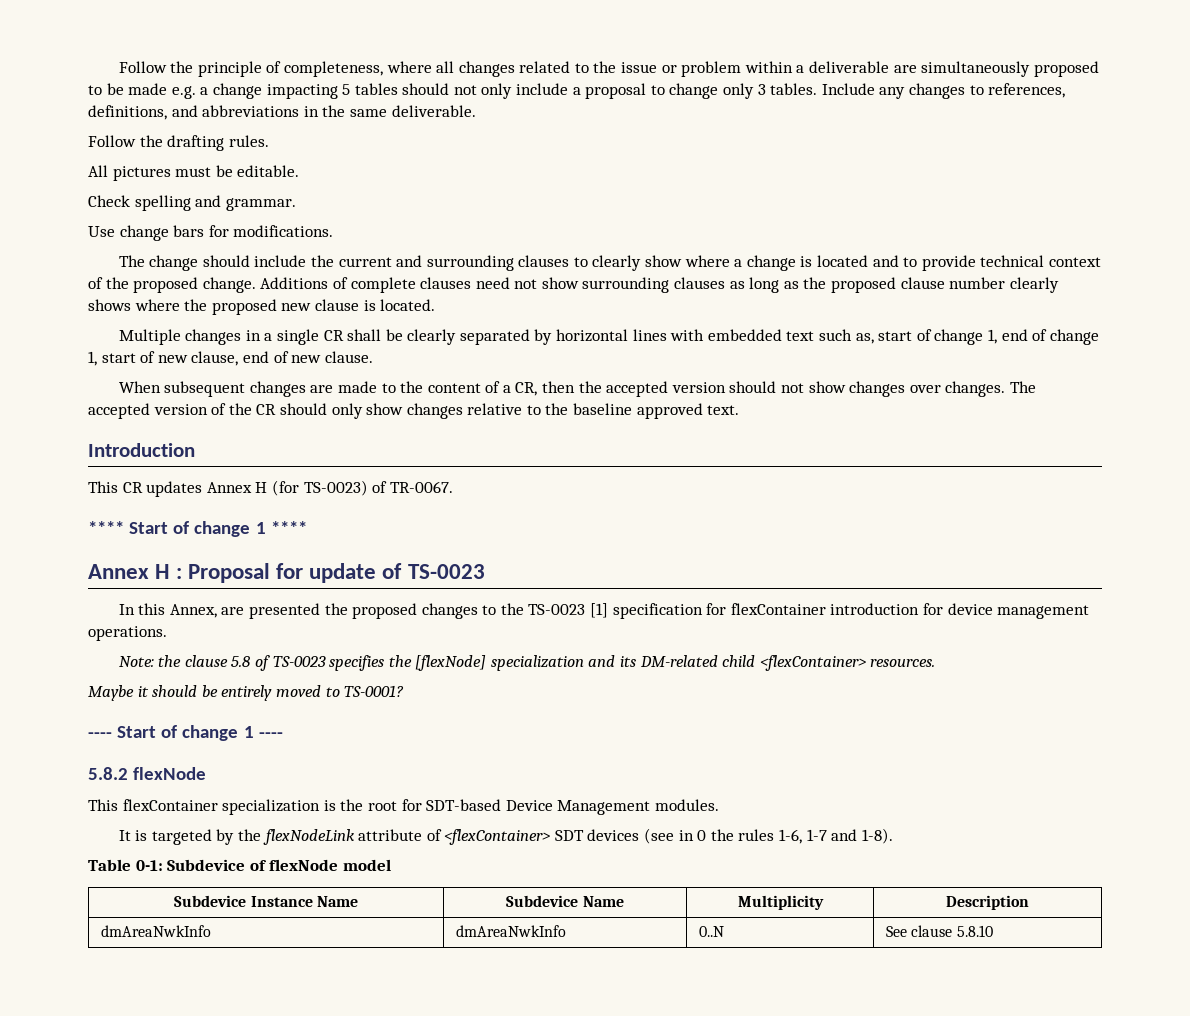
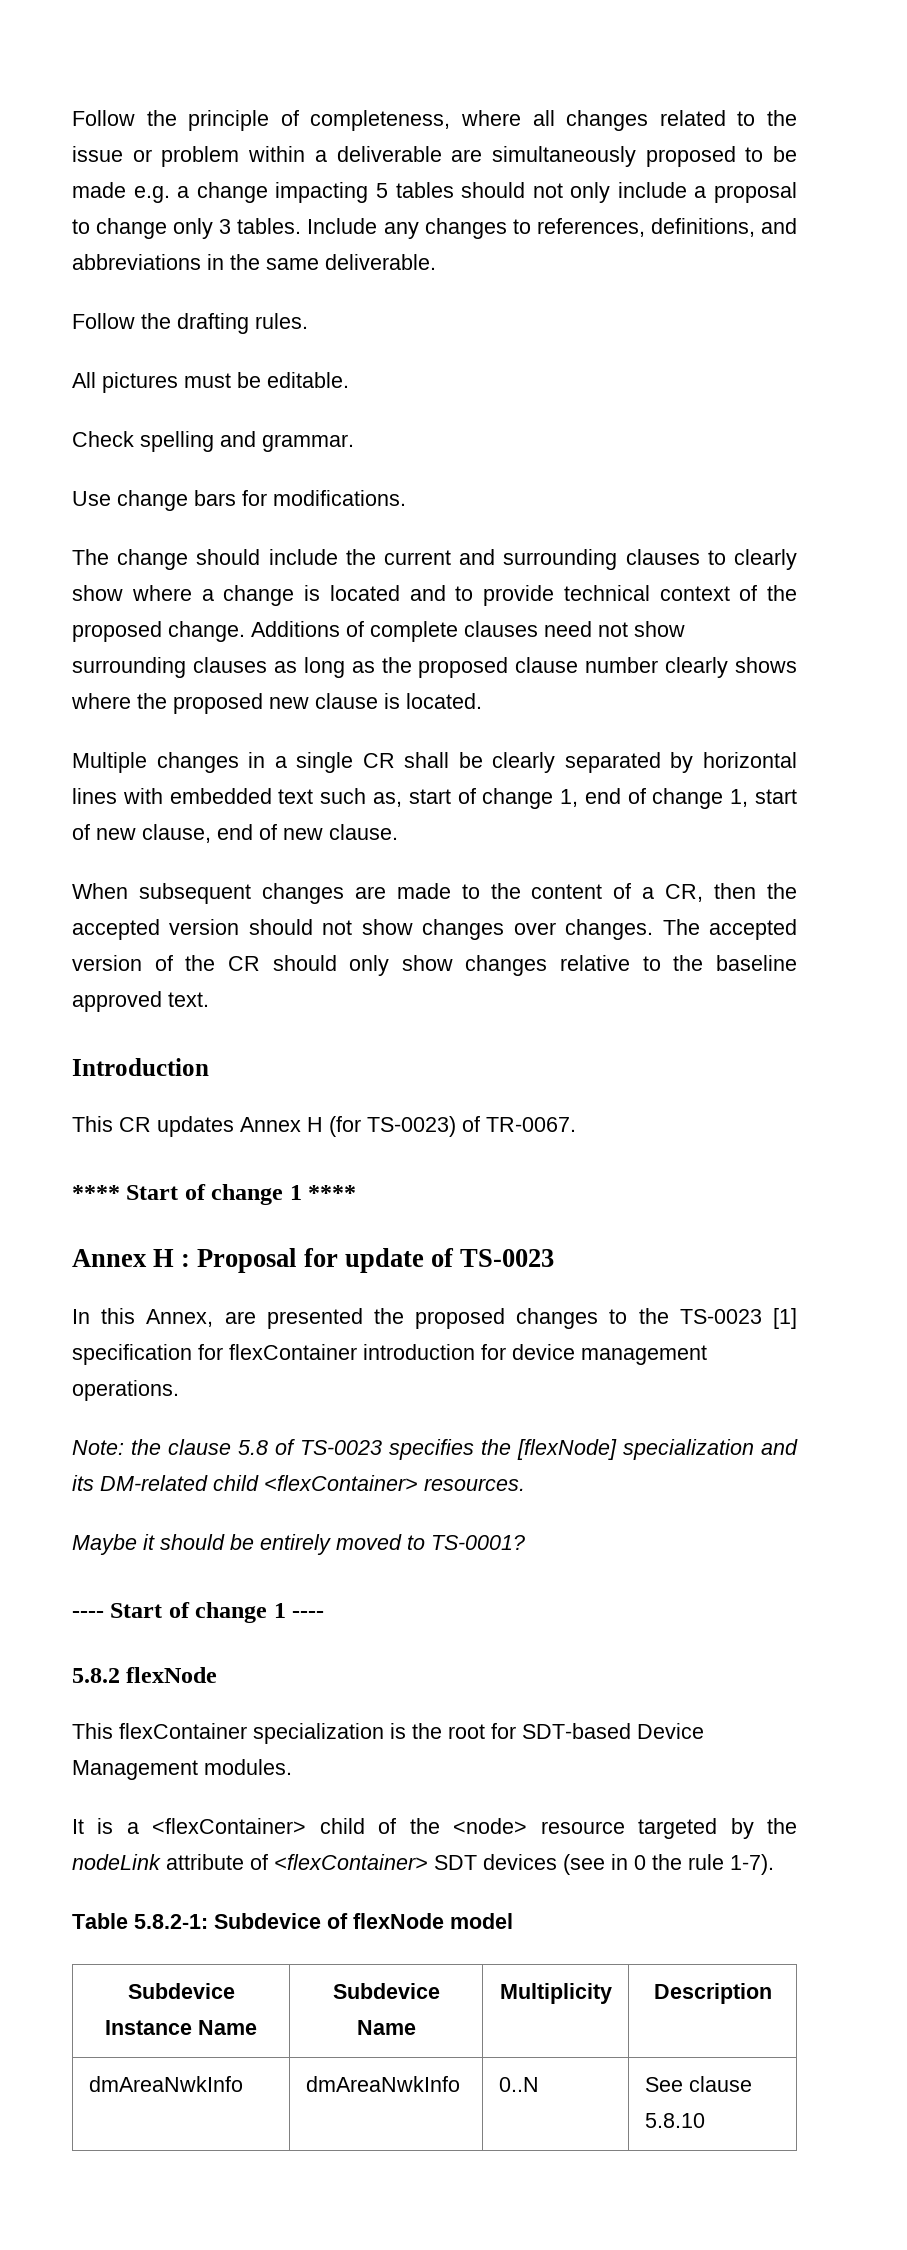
(148, 835) none -> [126,1818,625,1834] a <flexContainer> child of the <node> resource
[262,829,355,845] flexNodeLink -> [72,1854,161,1870] nodeLink
[738,828,893,844] rules 1-6, 1-7 and 1-8). -> [688,1854,774,1875] rule 1-7).
[135,860,163,871] 0-1: -> [134,1914,208,1929] 5.8.2-1:

